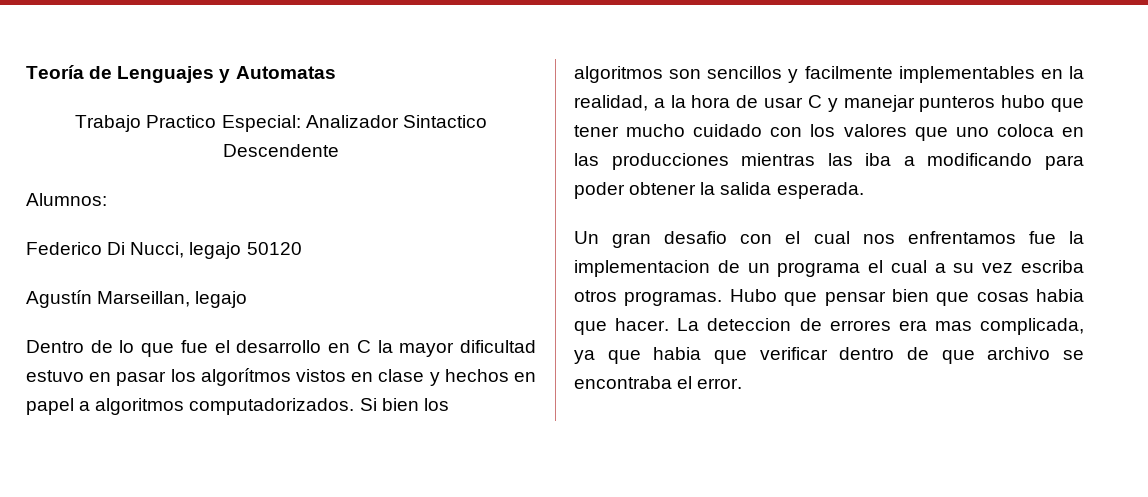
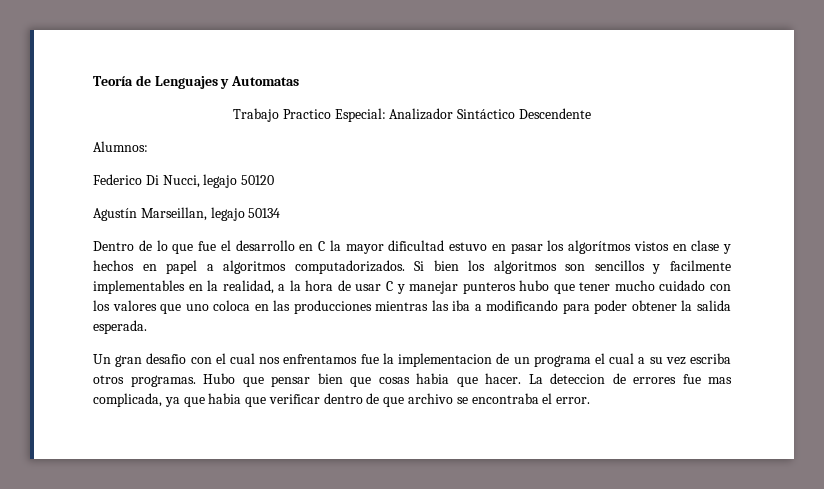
[402,115,487,128] Sintactico -> [457,109,516,119] Sintáctico
(248, 299) none -> [248,208,281,218] 50134
[898,320,927,331] era -> [682,374,701,384] fue

